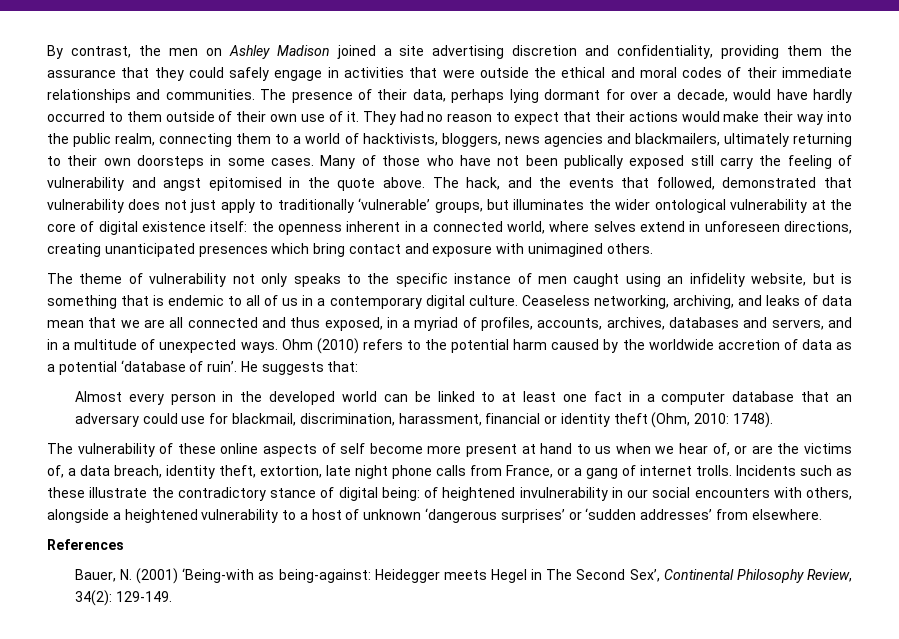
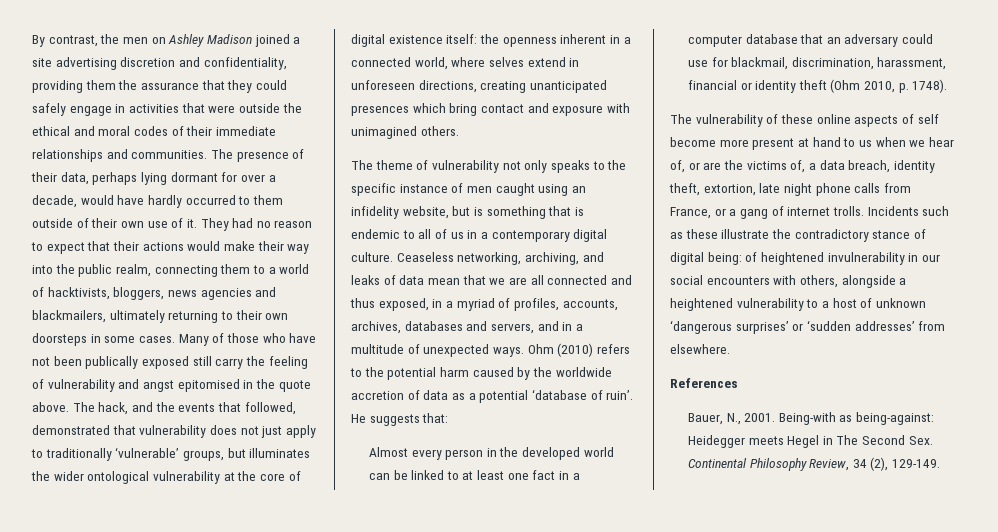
[651,412,730,428] (Ohm, 2010: -> [830,79,909,93] (Ohm 2010, p.
[120,568,255,584] N. (2001) ‘Being-with -> [726,412,836,425] N., 2001. Being-with
[629,569,660,582] Sex’, -> [908,436,933,445] Sex.
[74,590,112,606] 34(2): -> [852,457,889,471] 34 (2),

